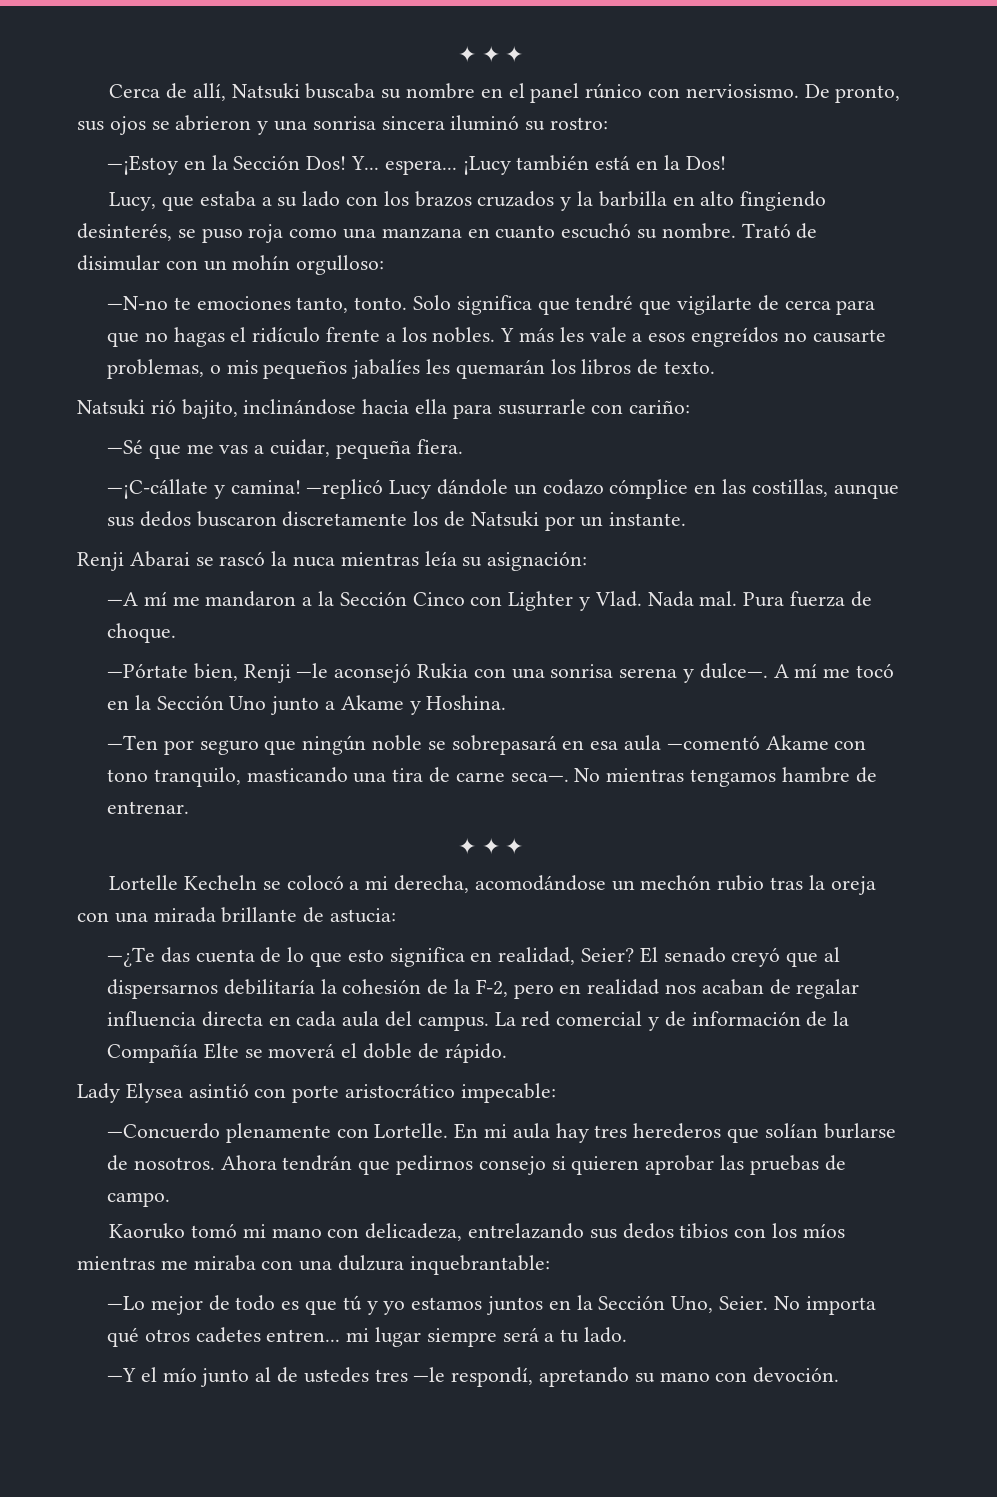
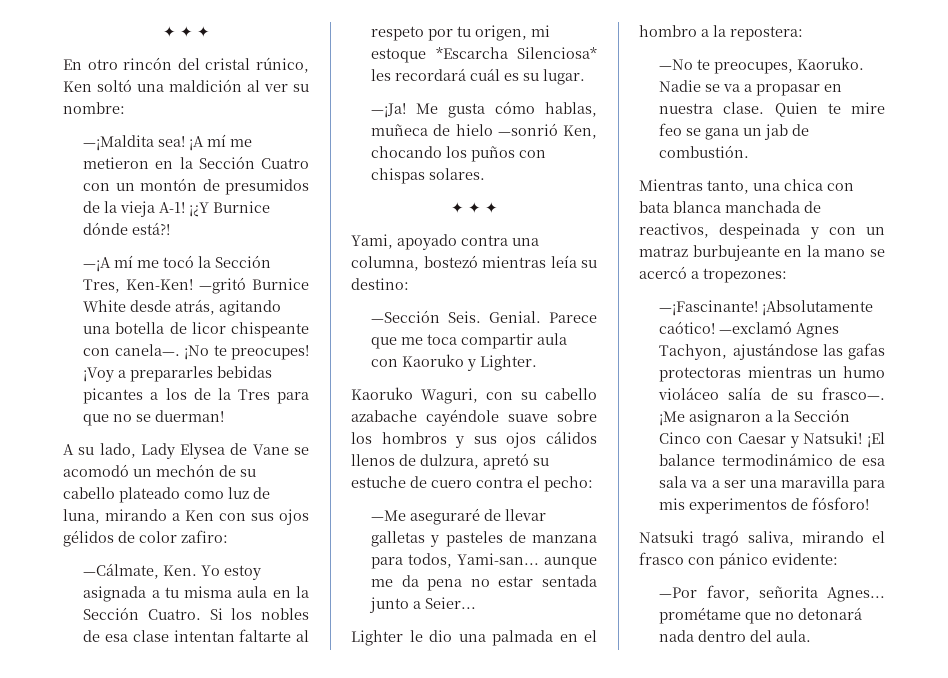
[457,45,524,63] [109,83,901,103] [77,115,609,135] [107,155,726,175] [109,191,827,211] [77,223,818,243] [77,255,385,275] [107,295,876,315] [107,327,886,347] [107,359,716,379] [77,399,691,419] [107,439,463,459] [107,479,899,499] [107,511,687,531] [77,551,588,571] [107,591,297,607] ✦ ✦ ✦ // Cerca de allí, Natsuki buscaba su nombre en el panel rúnico con nerviosismo. De pronto, sus ojos se abrieron y una sonrisa sincera iluminó su rostro: // —¡Estoy en la Sección Dos! Y... espera... ¡Lucy también está en la Dos! // Lucy, que estaba a su lado con los brazos cruzados y la barbilla en alto fingiendo desinterés, se puso roja como una manzana en cuanto escuchó su nombre. Trató de disimular con un mohín orgulloso: // —N-no te emociones tanto, tonto. Solo significa que tendré que vigilarte de cerca para que no hagas el ridículo frente a los nobles. Y más les vale a esos engreídos no causarte problemas, o mis pequeños jabalíes les quemarán los libros de texto. // Natsuki rió bajito, inclinándose hacia ella para susurrarle con cariño: // —Sé que me vas a cuidar, pequeña fiera. // —¡C-cállate y camina! —replicó Lucy dándole un codazo cómplice en las costillas, aunque sus dedos buscaron discretamente los de Natsuki por un instante. // Renji Abarai se rascó la nuca mientras leía su asignación: // —A mí me mandaron -> [162,25,210,38] [63,57,309,73] [63,79,309,92] [63,102,125,114] [83,134,253,151] [83,156,309,169] [83,178,309,195] [83,201,271,217] [83,222,171,235] [83,255,272,272] [83,277,309,294] [83,299,282,316] [83,322,309,338] [83,344,309,360] [83,366,273,382] [83,388,309,404] [83,410,225,426] [63,443,309,459] [63,464,256,477] [63,487,270,503] [63,509,309,525] [63,530,228,547] [83,563,262,580] [83,586,309,602] [83,607,309,620] [83,629,309,642] [371,25,551,41] [371,47,597,63] [371,68,586,85] [371,101,597,118] [371,123,597,139] [371,146,547,162] [371,168,486,184] [450,201,498,214] [351,234,539,250] [351,255,597,271] [351,278,409,290] [371,310,597,323] [371,333,568,349] [371,354,538,371] [351,387,597,404] [351,409,597,426] [351,431,597,448] [351,453,549,470] [351,476,593,492] [371,508,547,525] [371,531,597,547] [371,553,597,569] [371,575,597,591] [369,597,477,613] [351,630,597,646] [639,25,803,41] [659,57,865,74] [659,80,843,96] [659,102,885,117] [659,123,810,140] [659,145,750,158] [639,179,854,194] [639,201,821,213] [639,223,885,239] [639,245,885,261] [639,266,787,283] [659,300,874,316] [659,321,840,338] [659,343,885,360] [659,366,885,382] [658,387,885,400] [659,410,762,426] ✦ ✦ ✦ // En otro rincón del cristal rúnico, Ken soltó una maldición al ver su nombre: // —¡Maldita sea! ¡A mí me metieron en la Sección Cuatro con un montón de presumidos de la vieja A-1! ¡¿Y Burnice dónde está?! // —¡A mí me tocó la Sección Tres, Ken-Ken! —gritó Burnice White desde atrás, agitando una botella de licor chispeante con canela—. ¡No te preocupes! ¡Voy a prepararles bebidas picantes a los de la Tres para que no se duerman! // A su lado, Lady Elysea de Vane se acomodó un mechón de su cabello plateado como luz de luna, mirando a Ken con sus ojos gélidos de color zafiro: // —Cálmate, Ken. Yo estoy asignada a tu misma aula en la Sección Cuatro. Si los nobles de esa clase intentan faltarte al respeto por tu origen, mi estoque *Escarcha Silenciosa* les recordará cuál es su lugar. // —¡Ja! Me gusta cómo hablas, muñeca de hielo —sonrió Ken, chocando los puños con chispas solares. // ✦ ✦ ✦ // Yami, apoyado contra una columna, bostezó mientras leía su destino: // —Sección Seis. Genial. Parece que me toca compartir aula con Kaoruko y Lighter. // Kaoruko Waguri, con su cabello azabache cayéndole suave sobre los hombros y sus ojos cálidos llenos de dulzura, apretó su estuche de cuero contra el pecho: // —Me aseguraré de llevar galletas y pasteles de manzana para todos, Yami-san... aunque me da pena no estar sentada junto a Seier... // Lighter le dio una palmada en el hombro a la repostera: // —No te preocupes, Kaoruko. Nadie se va a propasar en nuestra clase. Quien te mire feo se gana un jab de combustión. // Mientras tanto, una chica con bata blanca manchada de reactivos, despeinada y con un matraz burbujeante en la mano se acercó a tropezones: // —¡Fascinante! ¡Absolutamente caótico! —exclamó Agnes Tachyon, ajustándose las gafas protectoras mientras un humo violáceo salía de su frasco—. ¡Me asignaron
[508,591,872,611] [107,623,177,643] [107,663,895,683] [107,695,507,715] [107,735,867,755] [107,767,877,787] [107,801,190,814] [457,837,524,855] [109,875,876,895] [77,907,397,923] [107,947,841,967] [107,979,860,999] [107,1011,850,1031] [107,1043,507,1063] [77,1083,556,1103] [107,1123,896,1143] [107,1155,846,1175] [107,1192,171,1207] [109,1223,845,1241] [77,1255,550,1275] [107,1295,876,1315] [107,1327,628,1347] [107,1367,840,1387] Lighter y Vlad. Nada mal. Pura fuerza de choque. // —Pórtate bien, Renji —le aconsejó Rukia con una sonrisa serena y dulce—. A mí me tocó en la Sección Uno junto a Akame y Hoshina. // —Ten por seguro que ningún noble se sobrepasará en esa aula —comentó Akame con tono tranquilo, masticando una tira de carne seca—. No mientras tengamos hambre de entrenar. // ✦ ✦ ✦ // Lortelle Kecheln se colocó a mi derecha, acomodándose un mechón rubio tras la oreja con una mirada brillante de astucia: // —¿Te das cuenta de lo que esto significa en realidad, Seier? El senado creyó que al dispersarnos debilitaría la cohesión de la F-2, pero en realidad nos acaban de regalar influencia directa en cada aula del campus. La red comercial y de información de la Compañía Elte se moverá el doble de rápido. // Lady Elysea asintió con porte aristocrático impecable: // —Concuerdo plenamente con Lortelle. En mi aula hay tres herederos que solían burlarse de nosotros. Ahora tendrán que pedirnos consejo si quieren aprobar las pruebas de campo. // Kaoruko tomó mi mano con delicadeza, entrelazando sus dedos tibios con los míos mientras me miraba con una dulzura inquebrantable: // —Lo mejor de todo es que tú y yo estamos juntos en la Sección Uno, Seier. No importa qué otros cadetes entren... mi lugar siempre será a tu lado. // —Y el mío junto al de ustedes tres —le respondí, apretando su mano con devoción. -> [737,431,885,448] [659,453,885,466] [659,476,885,492] [659,497,870,514] [639,530,885,547] [639,552,838,569] [659,585,885,602] [659,607,863,624] [659,630,812,642] Caesar y Natsuki! ¡El balance termodinámico de esa sala va a ser una maravilla para mis experimentos de fósforo! // Natsuki tragó saliva, mirando el frasco con pánico evidente: // —Por favor, señorita Agnes... prométame que no detonará nada dentro del aula.

